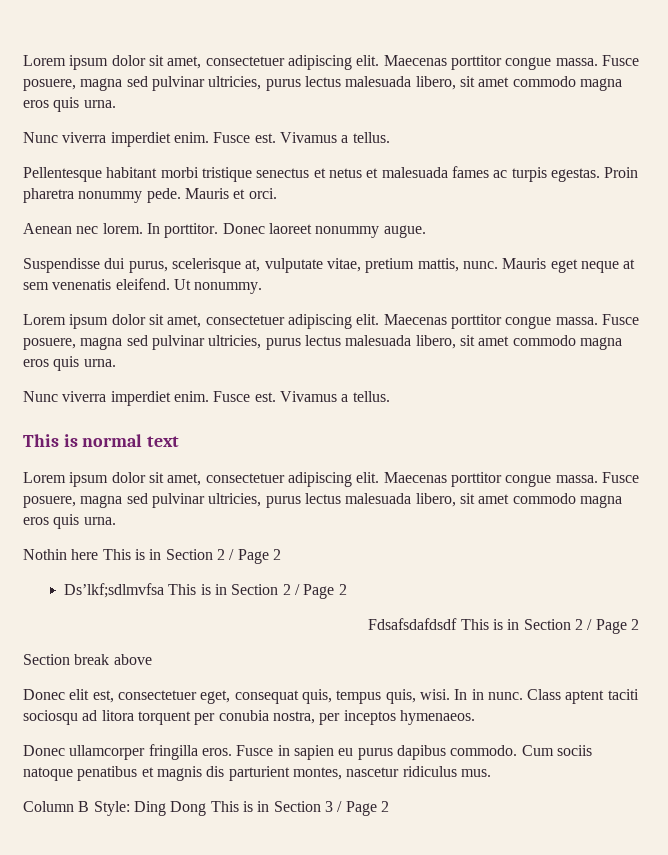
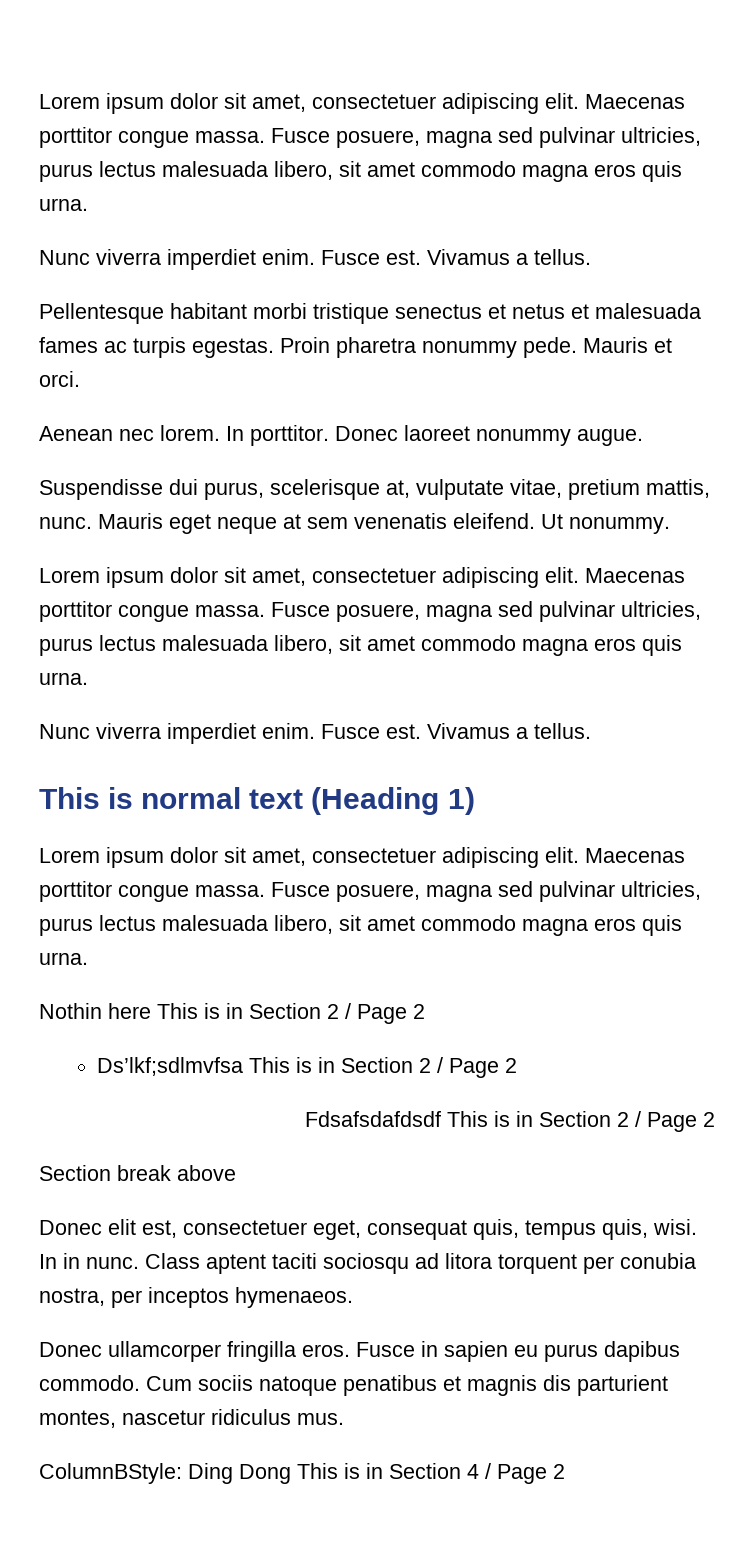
(180, 441) none -> [311,787,475,815] (Heading 1)
[23,801,130,816] Column B Style: -> [39,1463,182,1484] ColumnBStyle:
[324,801,333,812] 3 -> [467,1464,479,1479] 4

